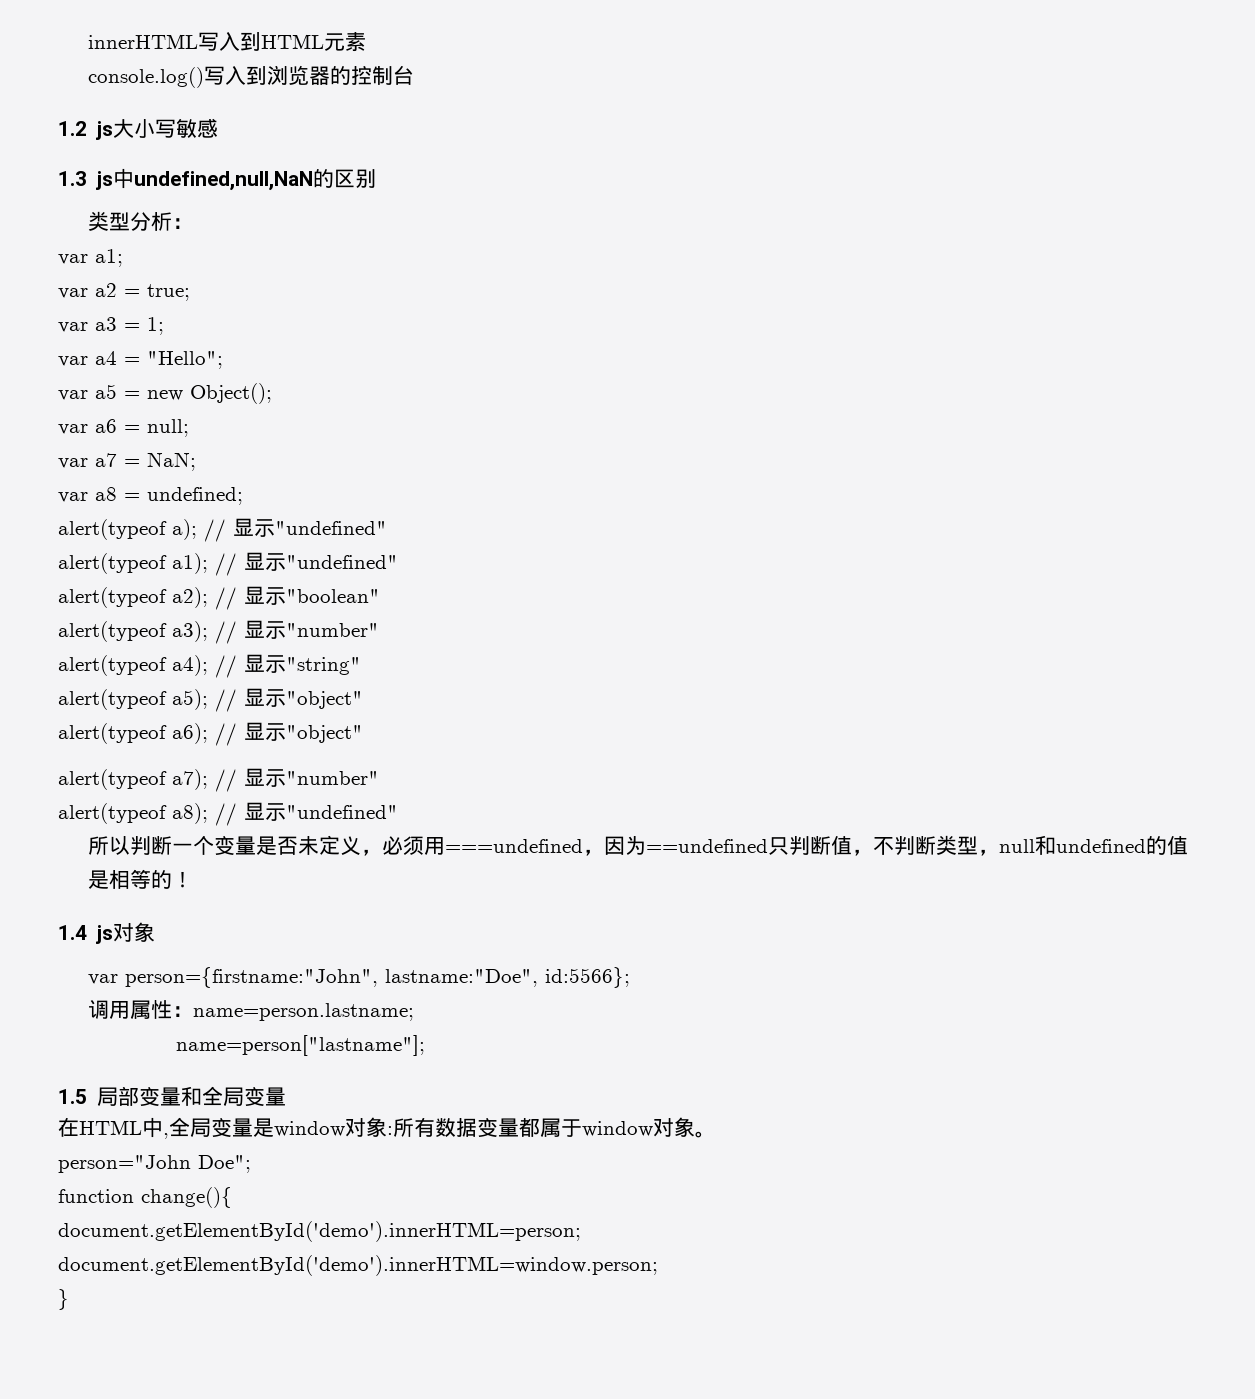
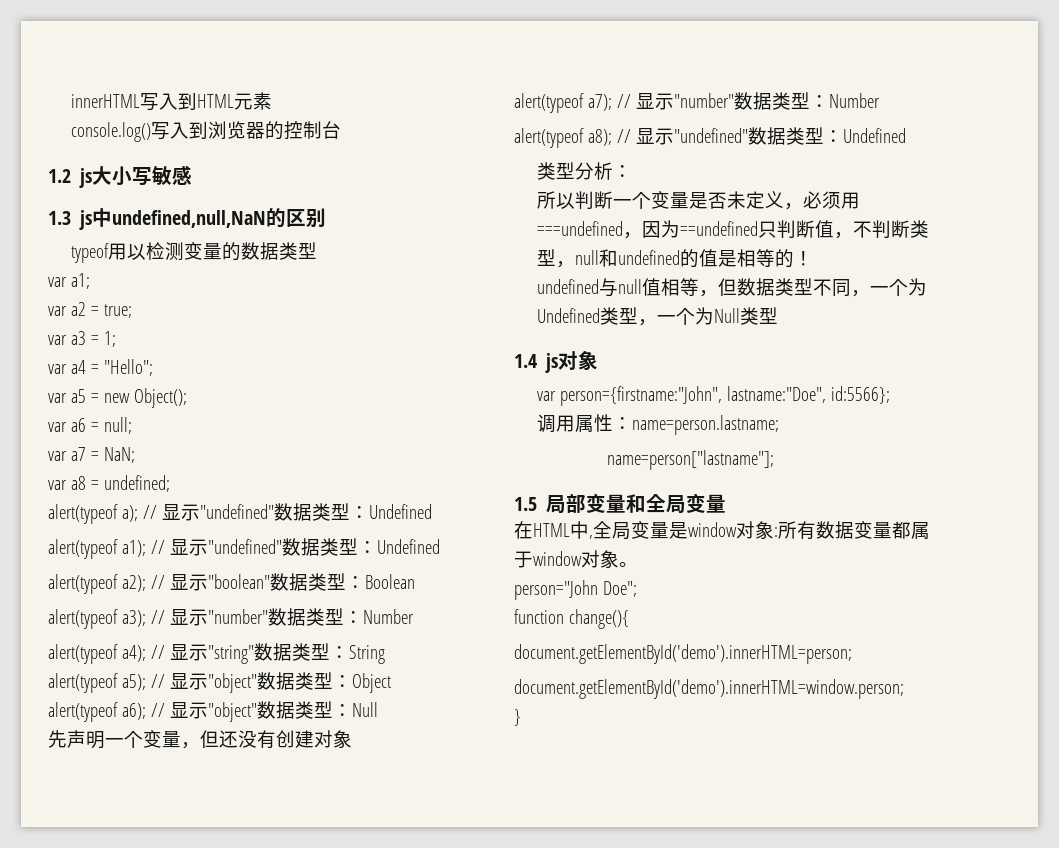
[87,211,193,231] 类型分析： -> [71,242,318,263] typeof用以检测变量的数据类型
(387, 528) none -> [273,503,432,521] 数据类型：Undefined
(398, 562) none -> [281,538,440,556] 数据类型：Undefined
(380, 596) none -> [269,573,415,591] 数据类型：Boolean
(379, 630) none -> [268,608,415,626] 数据类型：Number
(361, 666) none -> [253,643,385,664] 数据类型：String
(363, 700) none -> [256,672,391,693] 数据类型：Object
(363, 734) none -> [256,701,378,719] [48,730,352,749] 数据类型：Null // 先声明一个变量，但还没有创建对象
(379, 778) none -> [734,92,881,110] 数据类型：Number
(398, 812) none -> [747,127,906,145] [537,162,633,180] 数据类型：Undefined // 类型分析：
(193, 879) none -> [537,278,928,297] [537,307,779,326] // undefined与null值相等，但数据类型不同，一个为Undefined类型，一个为Null类型

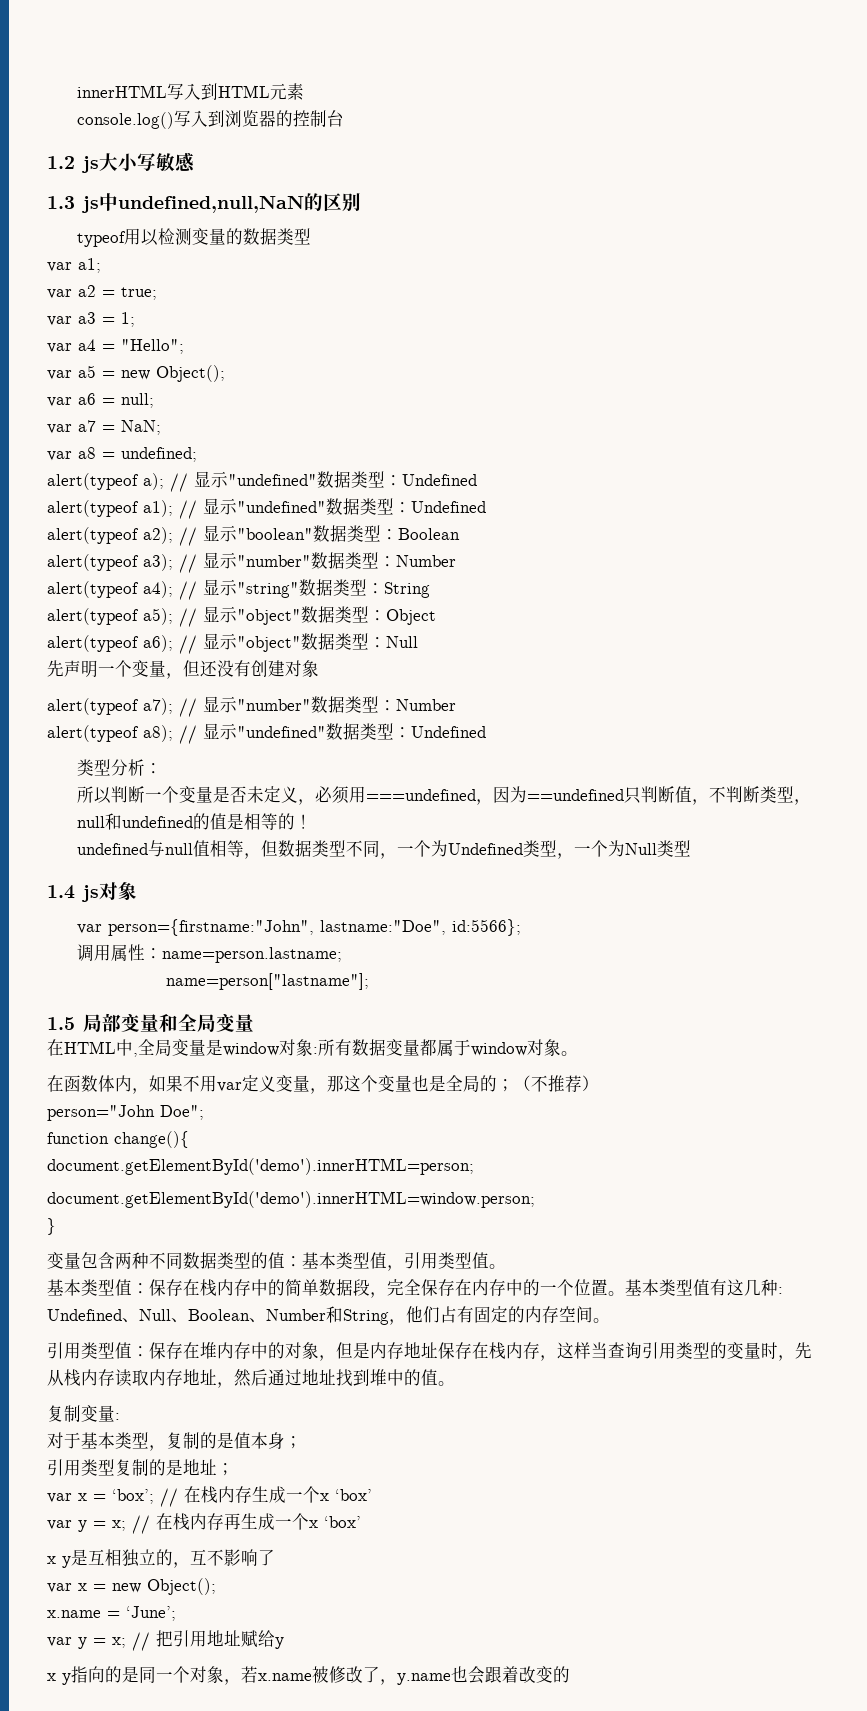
(638, 564) none -> [47,1075,599,1094] // 在函数体内，如果不用var定义变量，那这个变量也是全局的；（不推荐）
(521, 717) none -> [47,1252,506,1271] [47,1279,783,1298] [47,1306,610,1325] [47,1342,812,1361] [47,1369,455,1388] [47,1405,120,1422] [47,1432,302,1451] [47,1459,234,1476] [47,1486,372,1507] [47,1513,361,1534] [47,1549,275,1568] [47,1578,216,1595] [47,1606,176,1621] [47,1630,284,1651] [47,1666,570,1685] // 变量包含两种不同数据类型的值：基本类型值，引用类型值。 // 基本类型值：保存在栈内存中的简单数据段，完全保存在内存中的一个位置。基本类型值有这几种: Undefined、Null、Boolean、Number和String，他们占有固定的内存空间。 // 引用类型值：保存在堆内存中的对象，但是内存地址保存在栈内存，这样当查询引用类型的变量时，先从栈内存读取内存地址，然后通过地址找到堆中的值。 // 复制变量: // 对于基本类型，复制的是值本身； // 引用类型复制的是地址； // var x = ‘box’; // 在栈内存生成一个x ‘box’ // var y = x; // 在栈内存再生成一个x ‘box’ // x y是互相独立的，互不影响了 // var x = new Object(); // x.name = ‘June’; // var y = x; // 把引用地址赋给y // x y指向的是同一个对象，若x.name被修改了，y.name也会跟着改变的

